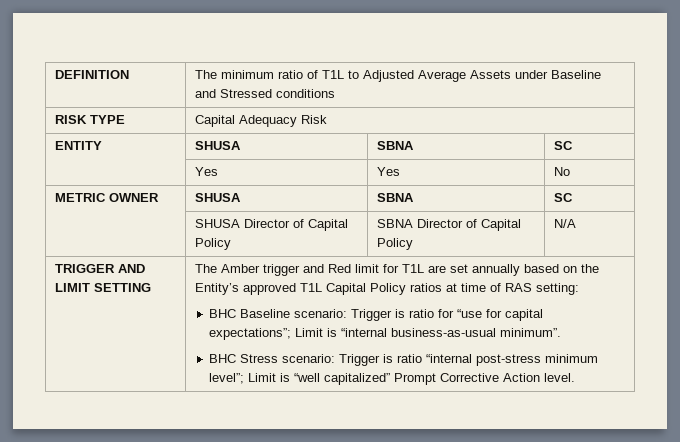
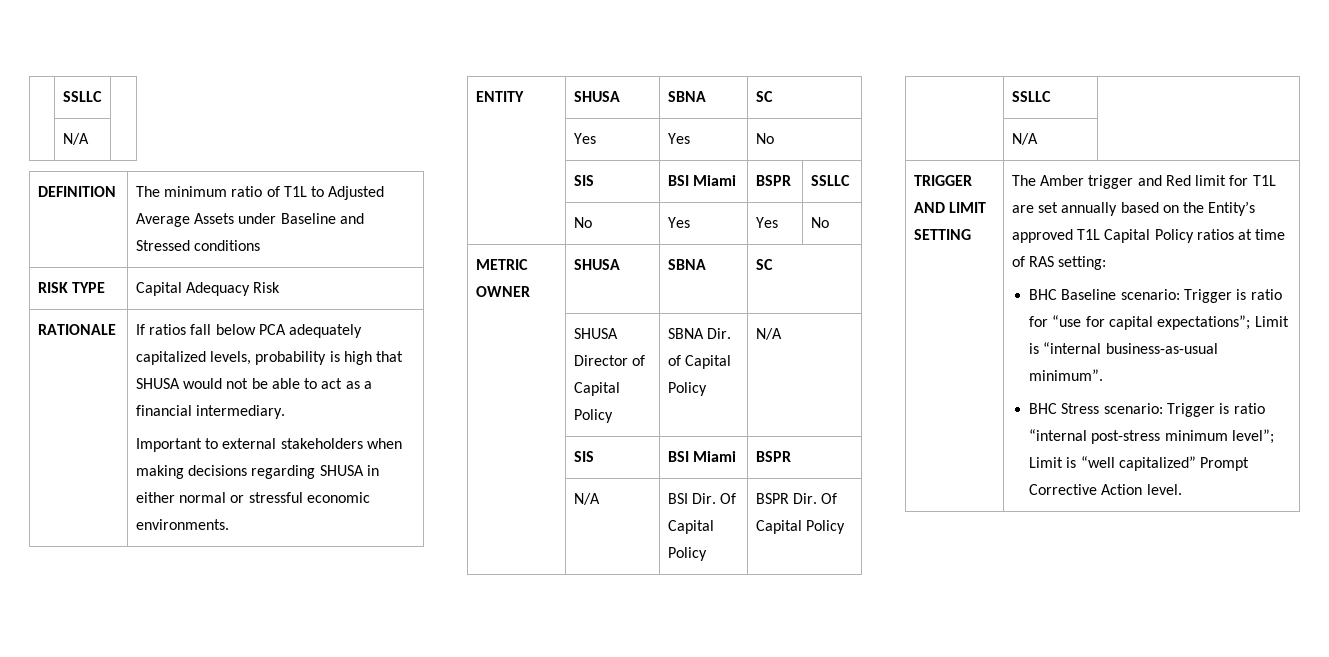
(54, 74) none -> [62,91,102,102] [62,133,89,145] | SSLLC | // | N/A | //
(327, 119) none -> [37,324,116,335] [135,324,363,338] [135,351,404,365] [135,378,373,389] [135,405,285,419] [135,438,402,452] [135,465,379,479] [135,492,370,503] [135,519,229,530] // RATIONALE | If ratios fall below PCA adequately capitalized levels, probability is high that SHUSA would not be able to act as a financial intermediary. // Important to external stakeholders when making decisions regarding SHUSA in either normal or stressful economic environments.
(570, 171) none -> [573,175,594,186] [667,175,736,186] [755,175,791,186] [810,175,850,186] [573,217,592,228] [667,217,690,228] [755,217,778,228] [810,217,829,228] // | SIS | BSI Miami | BSPR | SSLLC // | No | Yes | Yes | No
[416,219,463,228] Director -> [706,328,731,339] Dir.
(576, 223) none -> [573,451,594,462] [667,451,736,462] [755,451,791,462] [573,493,600,505] [667,493,737,504] [667,520,714,534] [667,547,707,561] [755,493,838,504] [755,520,845,534] [1011,91,1051,102] [1011,133,1038,145] // | SIS | BSI Miami | BSPR // | N/A | BSI Dir. Of Capital Policy | BSPR Dir. Of Capital Policy // | SSLLC | // | N/A |

